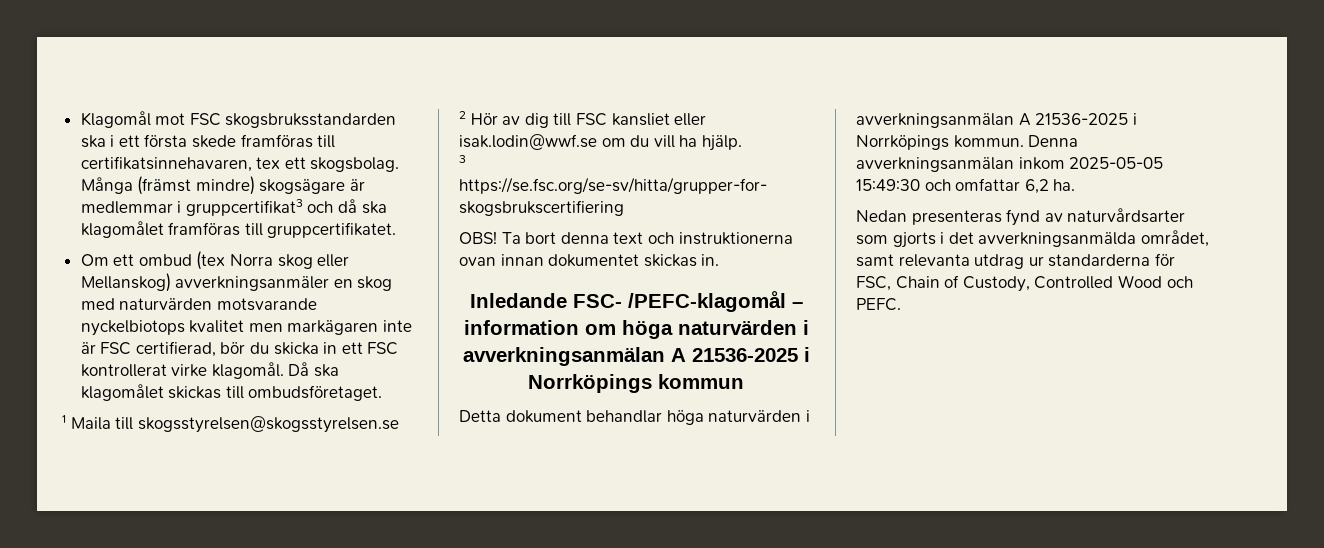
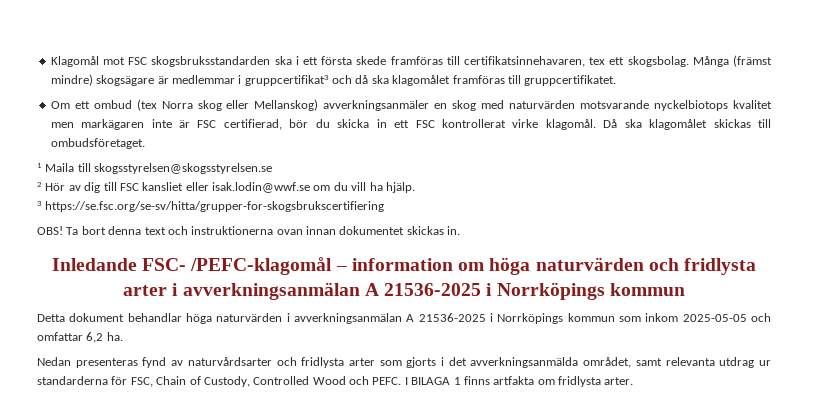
(797, 327) none -> [648,258,757,275] [123,285,168,296] och fridlysta arter
[953,135,1079,148] [856,157,1014,172] kommun. Denna avverkningsanmälan -> [567,313,641,322] kommun som
[856,179,920,191] 15:49:30 -> (747, 318) none
(1186, 215) none -> [276,357,375,368] och fridlysta arter
(901, 304) none -> [404,376,634,387] I BILAGA 1 finns artfakta om fridlysta arter.

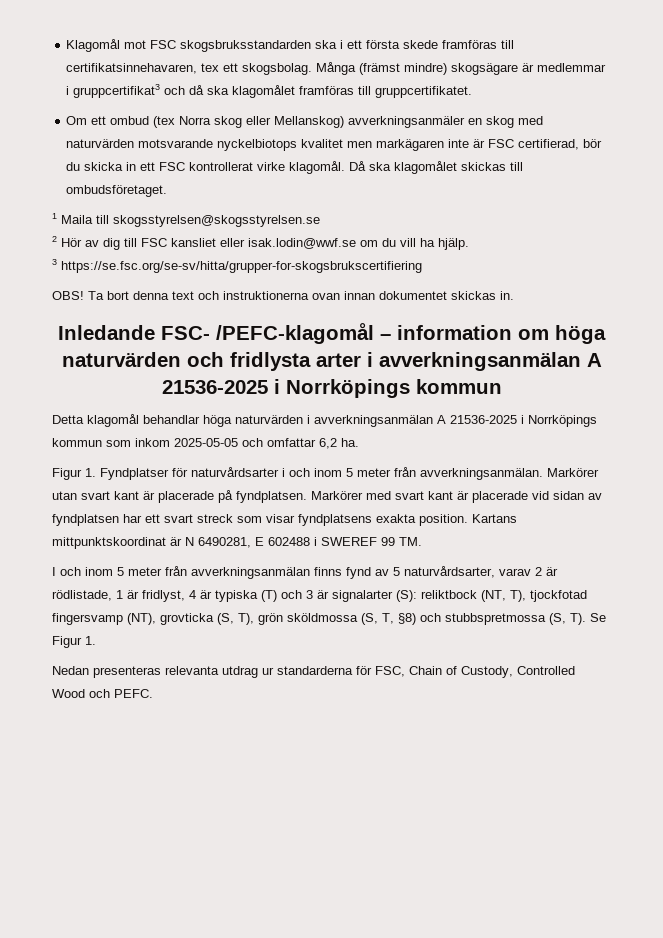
[69,313,125,322] dokument -> [87,414,139,427] klagomål
[37,357,662,368] Nedan presenteras fynd av naturvårdsarter och fridlysta arter som gjorts i det avverkningsanmälda området, samt -> [52,467,599,480] [52,490,602,503] [52,514,517,526] [52,537,422,549] [52,566,558,579] [52,590,587,602] [52,613,606,625] [52,636,96,648] [52,666,161,678] Figur 1. Fyndplatser för naturvårdsarter i och inom 5 meter från avverkningsanmälan. Markörer utan svart kant är placerade på fyndplatsen. Markörer med svart kant är placerade vid sidan av fyndplatsen har ett svart streck som visar fyndplatsens exakta position. Kartans mittpunktskoordinat är N 6490281, E 602488 i SWEREF 99 TM. // I och inom 5 meter från avverkningsanmälan finns fynd av 5 naturvårdsarter, varav 2 är rödlistade, 1 är fridlyst, 4 är typiska (T) och 3 är signalarter (S): reliktbock (NT, T), tjockfotad fingersvamp (NT), grovticka (S, T), grön sköldmossa (S, T, §8) och stubbspretmossa (S, T). Se Figur 1. // Nedan presenteras
[404,376,634,387] I BILAGA 1 finns artfakta om fridlysta arter. -> (153, 693) none

